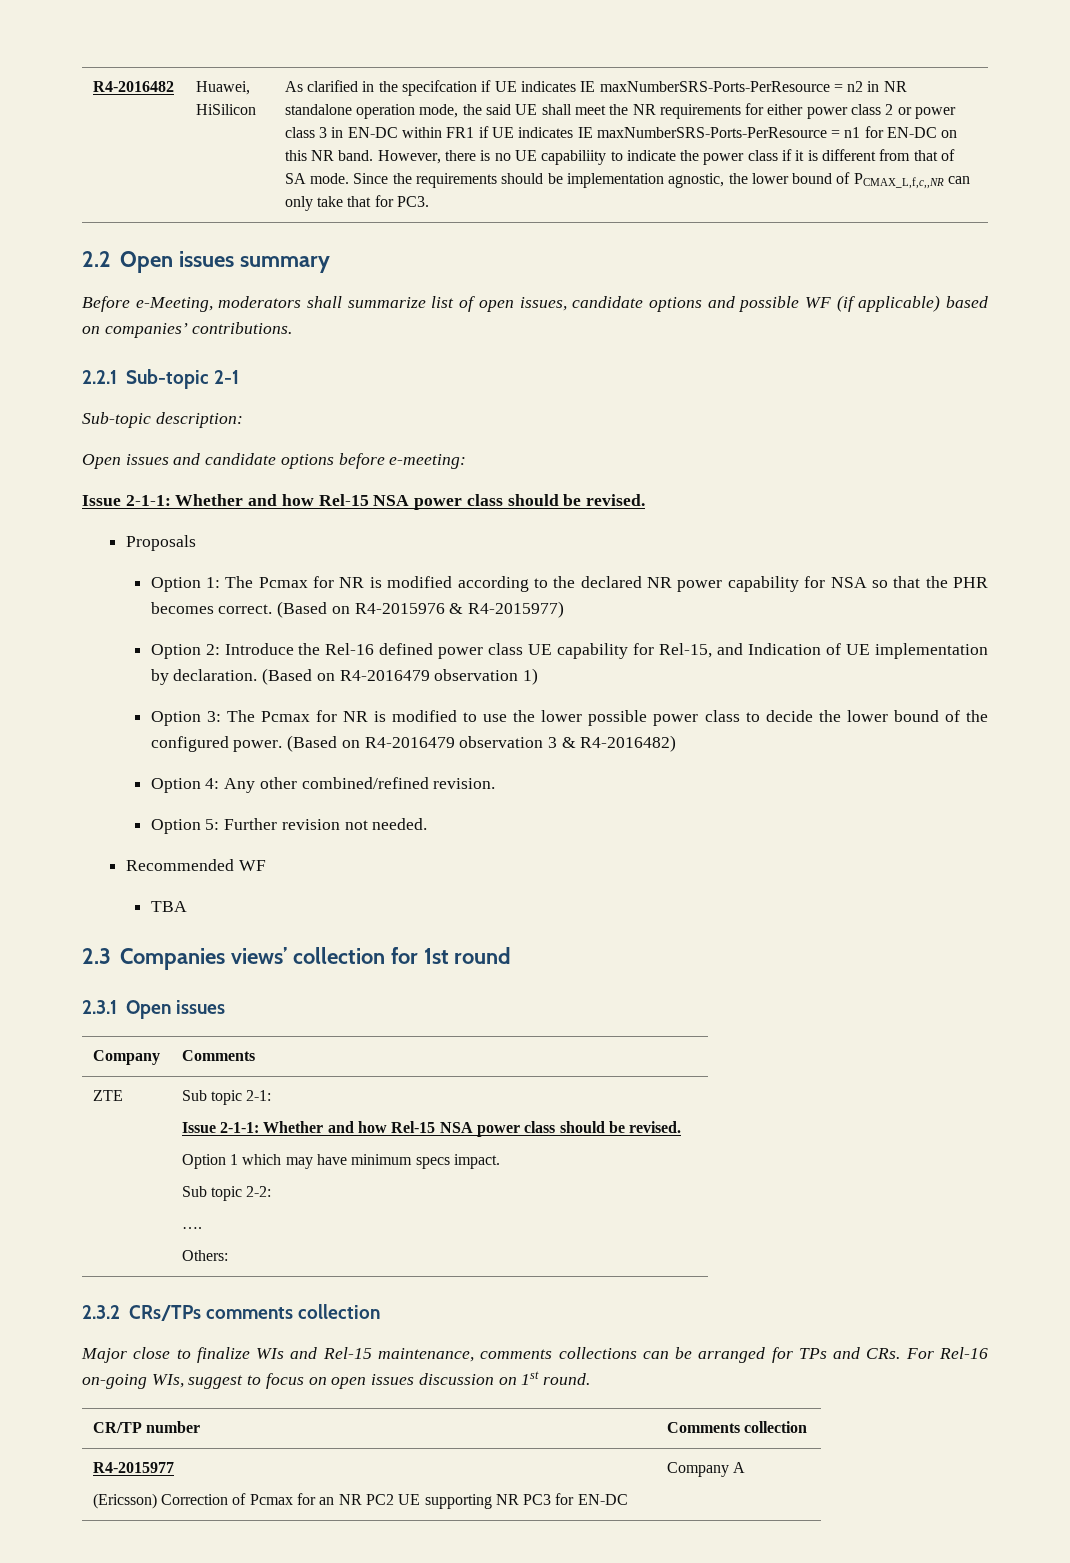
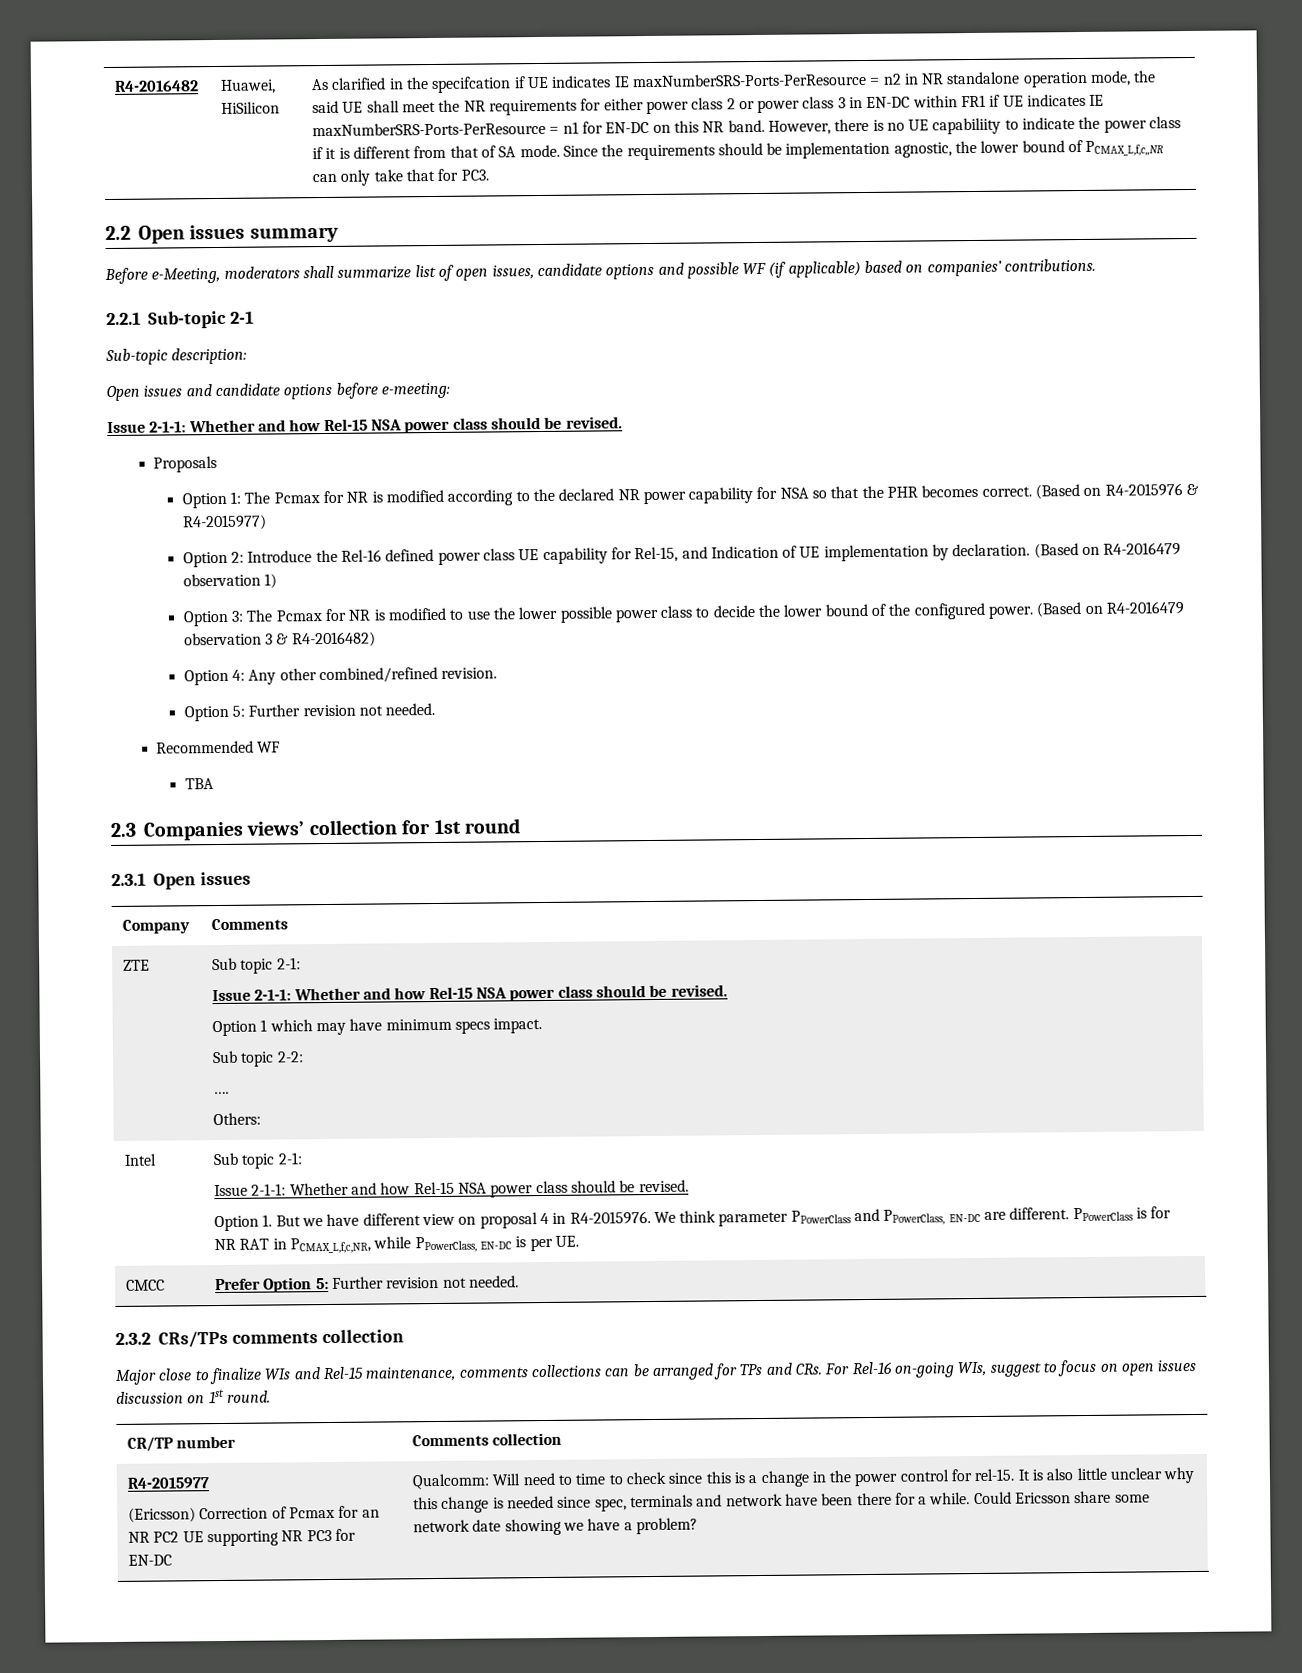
(228, 1255) none -> [124,1153,158,1166] [213,1152,303,1169] [214,1179,689,1198] [214,1206,1172,1232] [214,1235,579,1254] [126,1279,166,1291] [215,1275,519,1293] // Intel | Sub topic 2-1: // Issue 2-1-1: Whether and how Rel-15 NSA power class should be revised. // Option 1. But we have different view on proposal 4 in R4-2015976. We think parameter PPowerClass and PPowerClass, EN-DC are different. PPowerClass is for NR RAT in PCMAX_L,f,c,NR, while PPowerClass, EN-DC is per UE. // CMCC | Prefer Option 5: Further revision not needed.
[666,1462,745,1477] Company A -> [412,1466,1196,1490] [413,1490,1150,1513] [413,1517,698,1536] Qualcomm: Will need to time to check since this is a change in the power control for rel-15. It is also little unclear why this change is needed since spec, terminals and network have been there for a while. Could Ericsson share some network date showing we have a problem?

